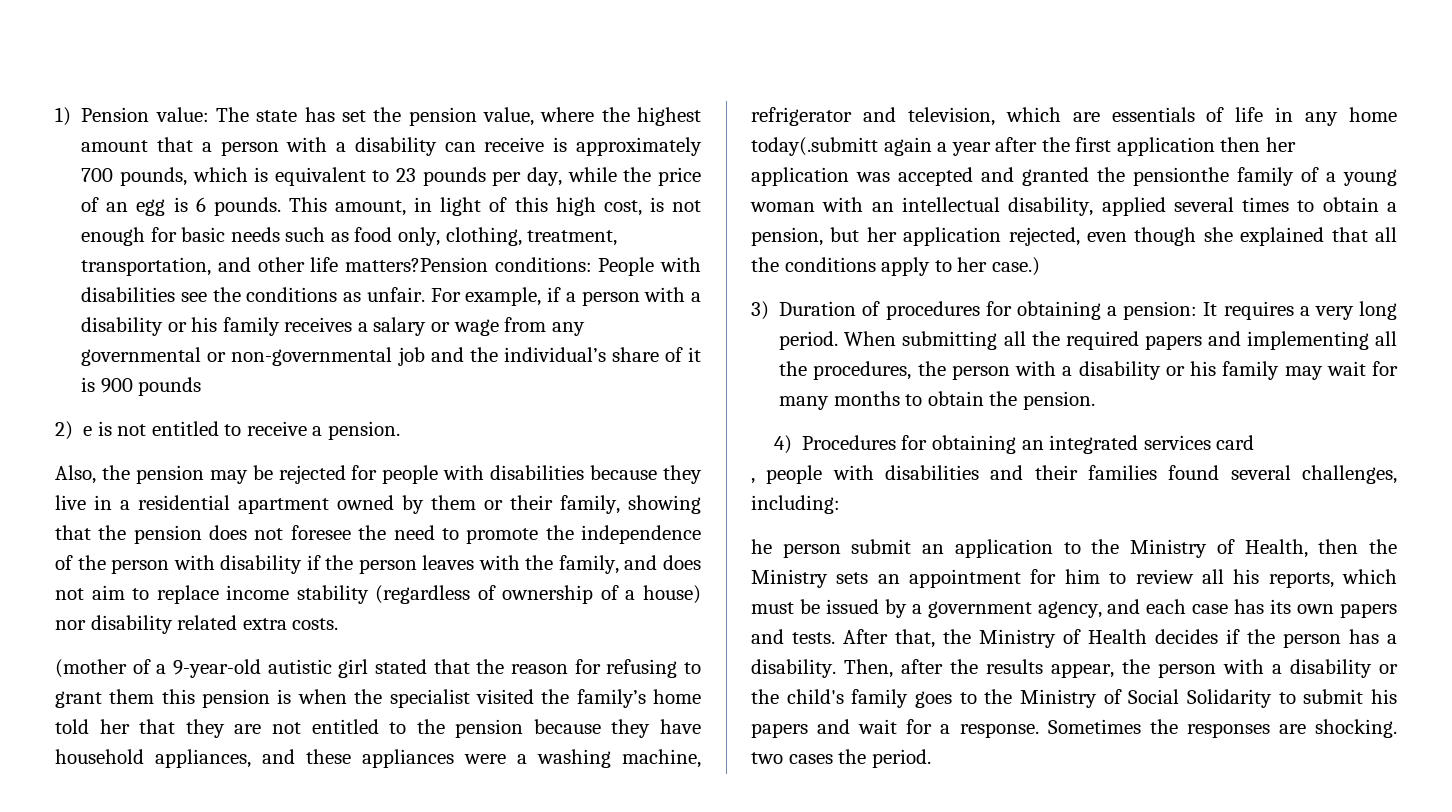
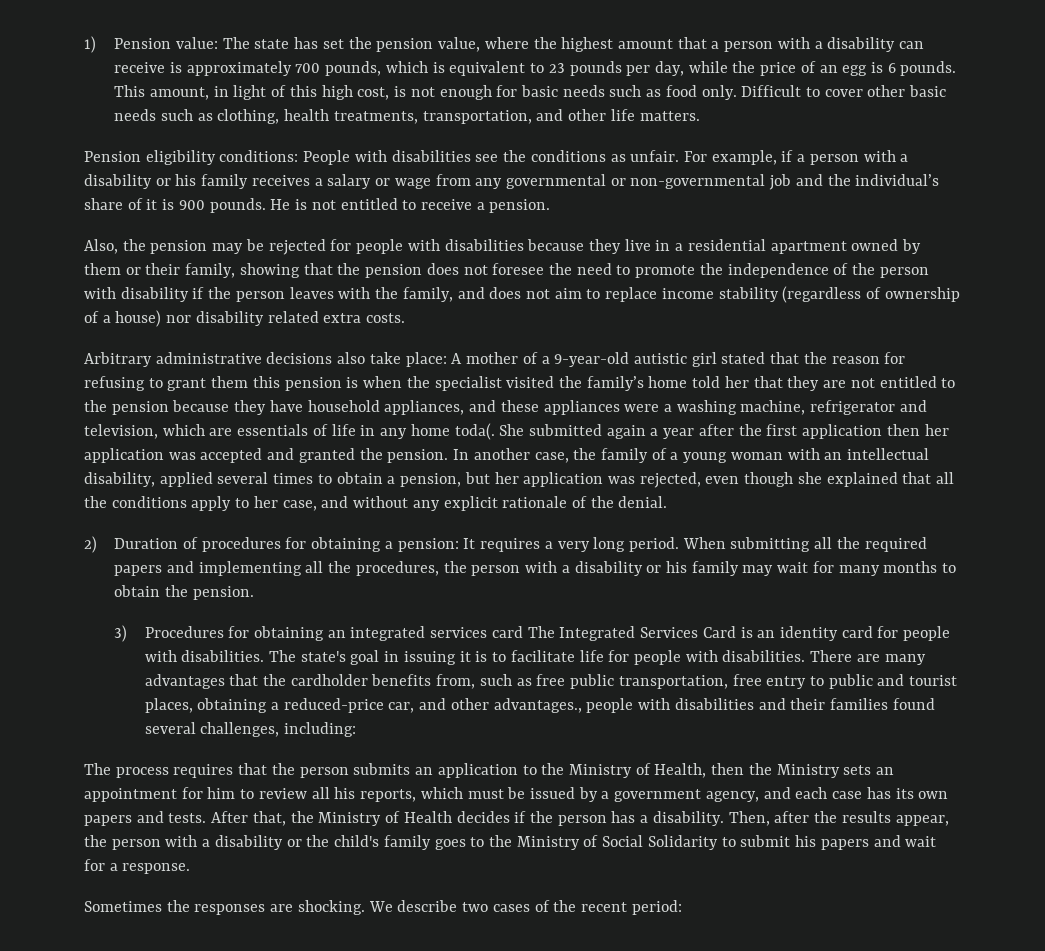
[397,227,618,246] only, clothing, treatment, -> [701,85,947,100] [114,109,418,124] only. Difficult to cover other basic needs such as clothing, health treatments,
[344,257,488,272] matters?Pension -> [639,111,700,121] [84,150,216,165] matters. // Pension eligibility
[138,377,202,396] [55,421,93,440] pounds // 2) e -> [209,198,291,213] pounds. He
[55,659,127,678] (mother -> [84,352,519,367] Arbitrary administrative decisions also take place: A mother
[751,137,878,156] today(.submitt -> [454,423,602,440] toda(. She submitted
[1133,167,1229,186] pensionthe -> [387,448,597,463] pension. In another case, the
(1002, 236) none -> [607,476,635,484] was
[991,257,1040,276] [751,301,769,320] case.) // 3) -> [282,496,668,511] [84,536,97,553] case, and without any explicit rationale of the denial. // 2)
[773,435,792,454] 4) -> [114,625,128,642] 3)
[751,478,755,484] // , -> [527,626,951,641] [144,650,926,665] [144,674,958,689] [144,698,582,713] The Integrated Services Card is an identity card for people with disabilities. The state's goal in issuing it is to facilitate life for people with disabilities. There are many advantages that the cardholder benefits from, such as free public transportation, free entry to public and tourist places, obtaining a reduced-price car, and other advantages.,
[751,539,912,558] he person submit -> [84,763,411,778] The process requires that the person submits
(1039, 730) none -> (191, 868) //
[751,749,931,768] two cases the period. -> [368,900,682,915] We describe two cases of the recent period:

